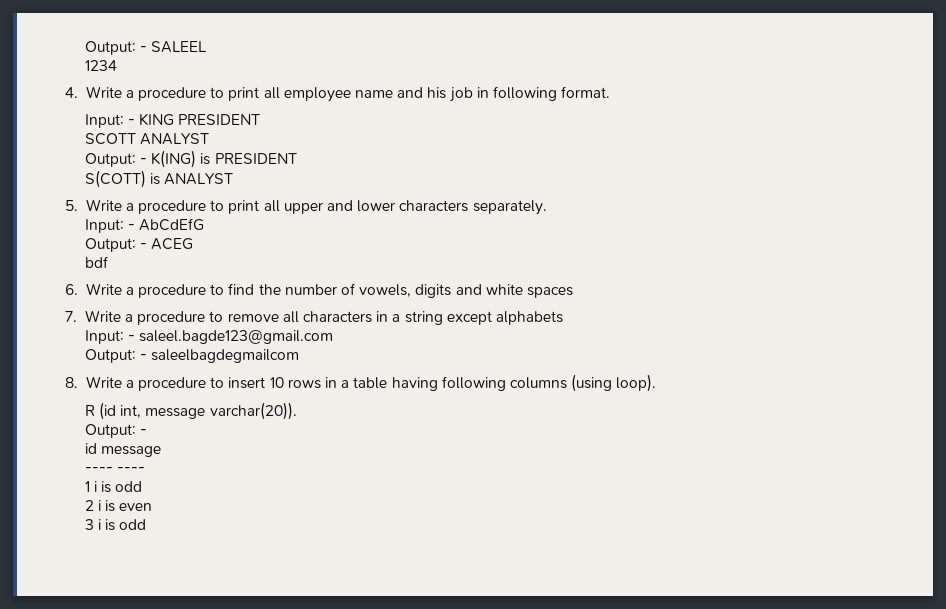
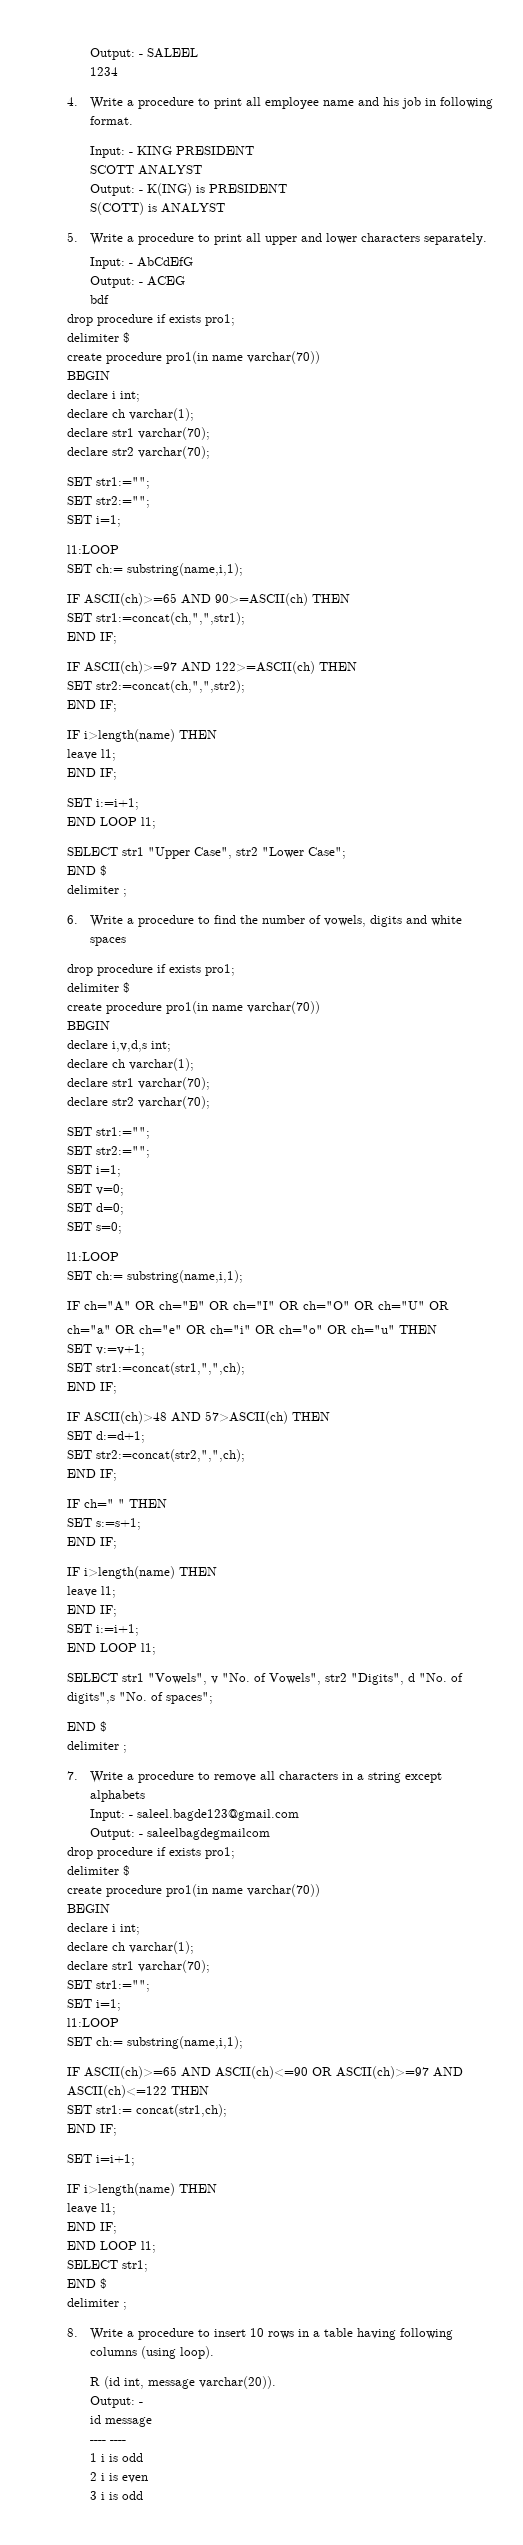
(108, 262) none -> [67,314,235,326] [67,332,130,343] [67,351,320,364] [67,371,110,380] [67,390,140,402] [67,408,194,421] [67,427,210,440] [67,446,210,459] [67,477,150,489] [67,496,150,508] [67,515,121,527] [67,545,119,554] [67,563,243,576] [67,593,350,606] [67,612,245,625] [67,632,117,644] [67,661,357,674] [67,680,245,693] [67,700,117,712] [67,729,217,742] [67,749,116,761] [67,768,117,780] [67,798,139,810] [67,817,156,829] [67,847,346,859] [67,865,107,876] [67,885,127,897] // drop procedure if exists pro1; // delimiter $ // create procedure pro1(in name varchar(70)) // BEGIN // declare i int; // declare ch varchar(1); // declare str1 varchar(70); // declare str2 varchar(70); // SET str1:=""; // SET str2:=""; // SET i=1; // l1:LOOP // SET ch:= substring(name,i,1); // IF ASCII(ch)>=65 AND 90>=ASCII(ch) THEN // SET str1:=concat(ch,",",str1); // END IF; // IF ASCII(ch)>=97 AND 122>=ASCII(ch) THEN // SET str2:=concat(ch,",",str2); // END IF; // IF i>length(name) THEN // leave l1; // END IF; // SET i:=i+1; // END LOOP l1; // SELECT str1 "Upper Case", str2 "Lower Case"; // END $ // delimiter ;
(573, 292) none -> [67,964,235,976] [67,982,130,993] [67,1001,320,1014] [67,1021,110,1030] [67,1040,171,1052] [67,1058,194,1071] [67,1077,210,1090] [67,1096,210,1109] [67,1127,150,1139] [67,1146,150,1158] [67,1165,121,1177] [67,1184,124,1196] [67,1203,124,1215] [67,1222,122,1234] [67,1252,119,1261] [67,1270,243,1283] [67,1301,449,1311] [67,1325,437,1334] [67,1344,145,1356] [67,1362,245,1375] [67,1382,117,1394] [67,1411,330,1424] [67,1431,145,1443] [67,1449,245,1462] [67,1469,117,1481] [67,1499,167,1508] [67,1518,141,1530] [67,1537,117,1549] [67,1566,217,1579] [67,1586,116,1598] [67,1605,117,1617] [67,1624,139,1636] [67,1643,156,1655] [67,1673,463,1685] [67,1692,213,1704] [67,1721,107,1732] [67,1741,127,1753] // drop procedure if exists pro1; // delimiter $ // create procedure pro1(in name varchar(70)) // BEGIN // declare i,v,d,s int; // declare ch varchar(1); // declare str1 varchar(70); // declare str2 varchar(70); // SET str1:=""; // SET str2:=""; // SET i=1; // SET v=0; // SET d=0; // SET s=0; // l1:LOOP // SET ch:= substring(name,i,1); // IF ch="A" OR ch="E" OR ch="I" OR ch="O" OR ch="U" OR // ch="a" OR ch="e" OR ch="i" OR ch="o" OR ch="u" THEN // SET v:=v+1; // SET str1:=concat(str1,",",ch); // END IF; // IF ASCII(ch)>48 AND 57>ASCII(ch) THEN // SET d:=d+1; // SET str2:=concat(str2,",",ch); // END IF; // IF ch=" " THEN // SET s:=s+1; // END IF; // IF i>length(name) THEN // leave l1; // END IF; // SET i:=i+1; // END LOOP l1; // SELECT str1 "Vowels", v "No. of Vowels", str2 "Digits", d "No. of digits",s "No. of spaces"; // END $ // delimiter ;
(300, 356) none -> [67,1847,235,1859] [67,1865,130,1876] [67,1884,320,1897] [67,1904,110,1913] [67,1923,140,1935] [67,1941,194,1954] [67,1960,210,1973] [67,1980,150,1992] [67,1999,121,2011] [67,2018,119,2027] [67,2036,243,2049] [67,2066,463,2079] [67,2085,209,2098] [67,2104,227,2117] [67,2124,117,2136] [67,2154,135,2166] [67,2183,217,2196] [67,2203,116,2215] [67,2222,117,2234] [67,2241,156,2253] [67,2260,148,2272] [67,2278,107,2289] [67,2298,127,2310] // drop procedure if exists pro1; // delimiter $ // create procedure pro1(in name varchar(70)) // BEGIN // declare i int; // declare ch varchar(1); // declare str1 varchar(70); // SET str1:=""; // SET i=1; // l1:LOOP // SET ch:= substring(name,i,1); // IF ASCII(ch)>=65 AND ASCII(ch)<=90 OR ASCII(ch)>=97 AND ASCII(ch)<=122 THEN // SET str1:= concat(str1,ch); // END IF; // SET i=i+1; // IF i>length(name) THEN // leave l1; // END IF; // END LOOP l1; // SELECT str1; // END $ // delimiter ;

